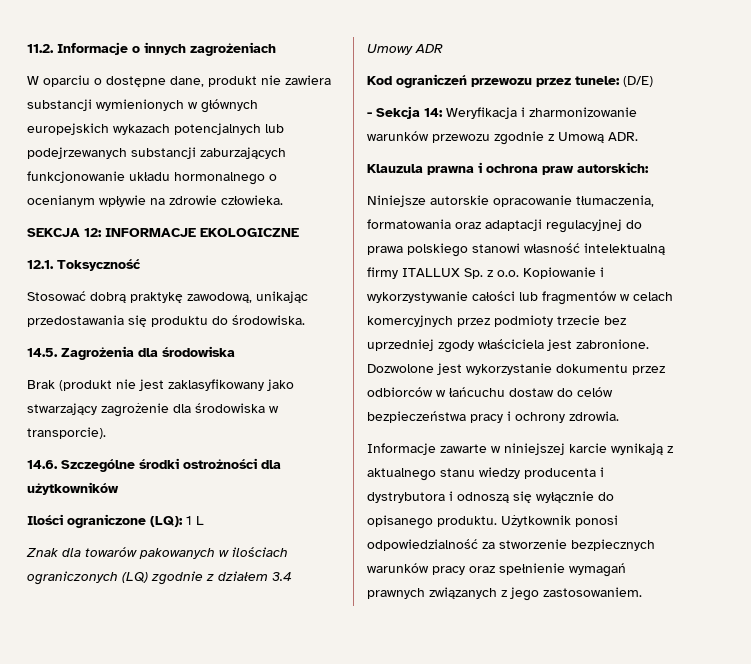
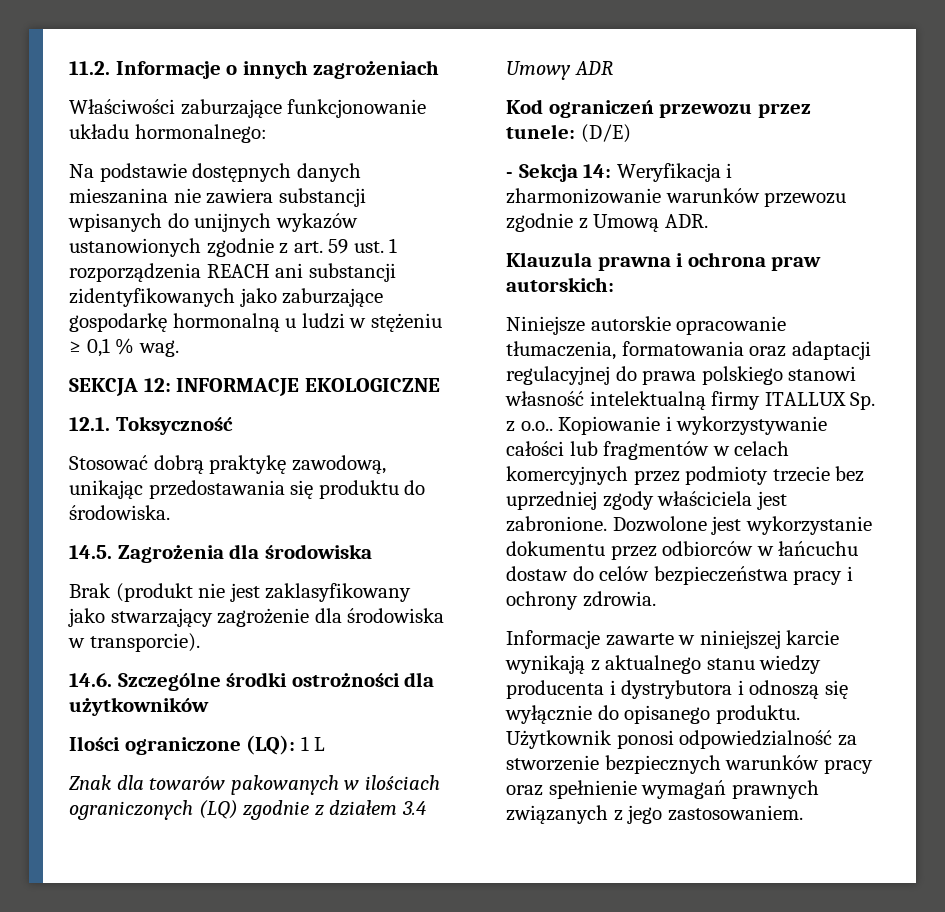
[27,75,331,87] [27,99,258,113] [27,123,284,135] [27,147,286,159] [27,171,277,185] [27,195,283,207] W oparciu o dostępne dane, produkt nie zawiera substancji wymienionych w głównych europejskich wykazach potencjalnych lub podejrzewanych substancji zaburzających funkcjonowanie układu hormonalnego o ocenianym wpływie na zdrowie człowieka. -> [69,99,427,118] [69,124,267,143] [69,163,361,182] [69,188,366,207] [68,213,358,232] [69,238,398,257] [69,263,396,282] [69,288,384,307] [69,313,442,332] [69,338,179,357] Właściwości zaburzające funkcjonowanie układu hormonalnego: // Na podstawie dostępnych danych mieszanina nie zawiera substancji wpisanych do unijnych wykazów ustanowionych zgodnie z art. 59 ust. 1 rozporządzenia REACH ani substancji zidentyfikowanych jako zaburzające gospodarkę hormonalną u ludzi w stężeniu ≥ 0,1 % wag.
[497,270,519,277] o.o. -> [520,421,553,431] o.o..

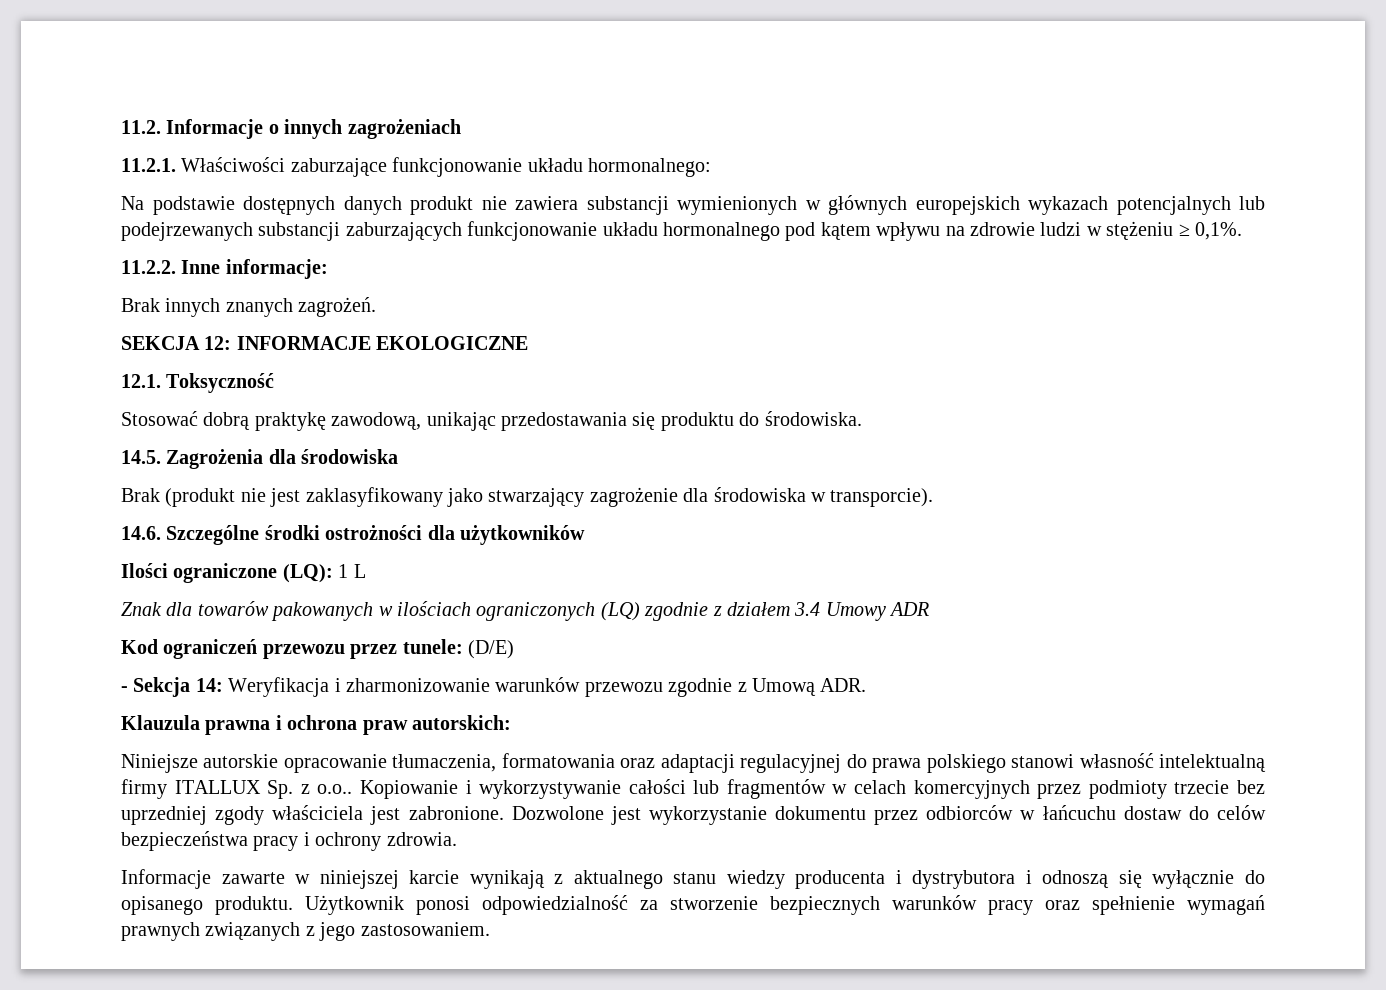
(440, 69) none -> [121,158,176,172] 11.2.1.
[69,188,168,204] mieszanina -> [410,196,473,215] produkt
[68,213,358,232] [69,238,398,257] [69,263,396,282] [69,288,384,307] [69,313,442,332] [69,338,179,357] wpisanych do unijnych wykazów ustanowionych zgodnie z art. 59 ust. 1 rozporządzenia REACH ani substancji zidentyfikowanych jako zaburzające gospodarkę hormonalną u ludzi w stężeniu ≥ 0,1 % wag. -> [677,195,1265,215] [121,221,1242,241] [121,259,328,279] [121,297,377,317] wymienionych w głównych europejskich wykazach potencjalnych lub podejrzewanych substancji zaburzających funkcjonowanie układu hormonalnego pod kątem wpływu na zdrowie ludzi w stężeniu ≥ 0,1%. // 11.2.2. Inne informacje: // Brak innych znanych zagrożeń.

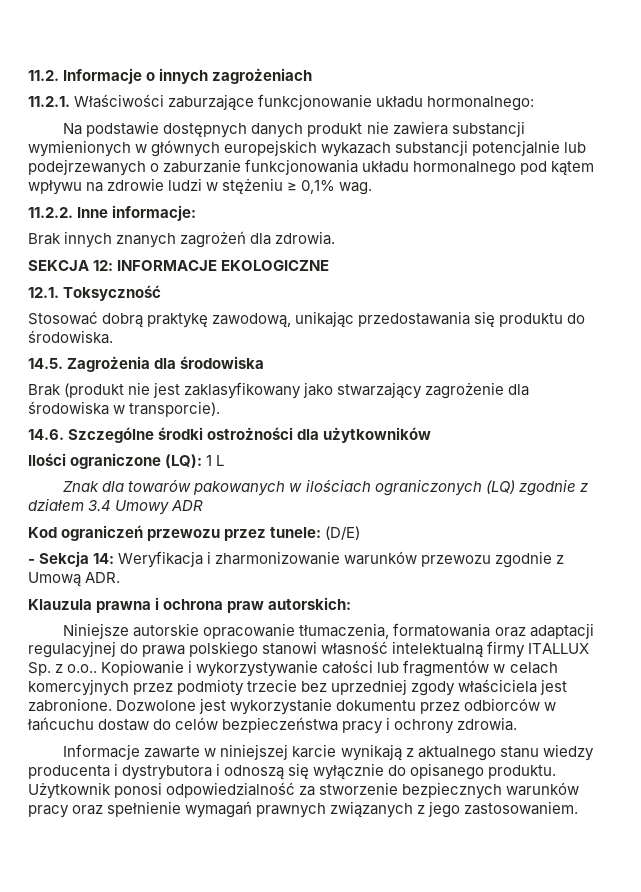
[1116,196,1265,215] [121,221,598,241] potencjalnych lub podejrzewanych substancji zaburzających funkcjonowanie -> [395,140,587,156] [28,159,359,176] substancji potencjalnie lub podejrzewanych o zaburzanie funkcjonowania
[1195,222,1242,240] 0,1%. -> [301,180,373,195] 0,1% wag.
[298,297,377,317] zagrożeń. -> [180,231,336,248] zagrożeń dla zdrowia.

